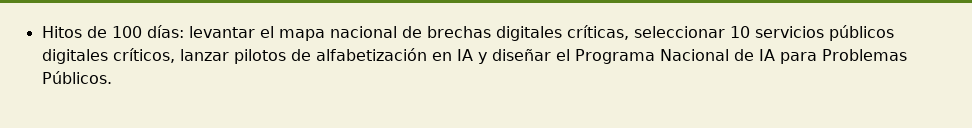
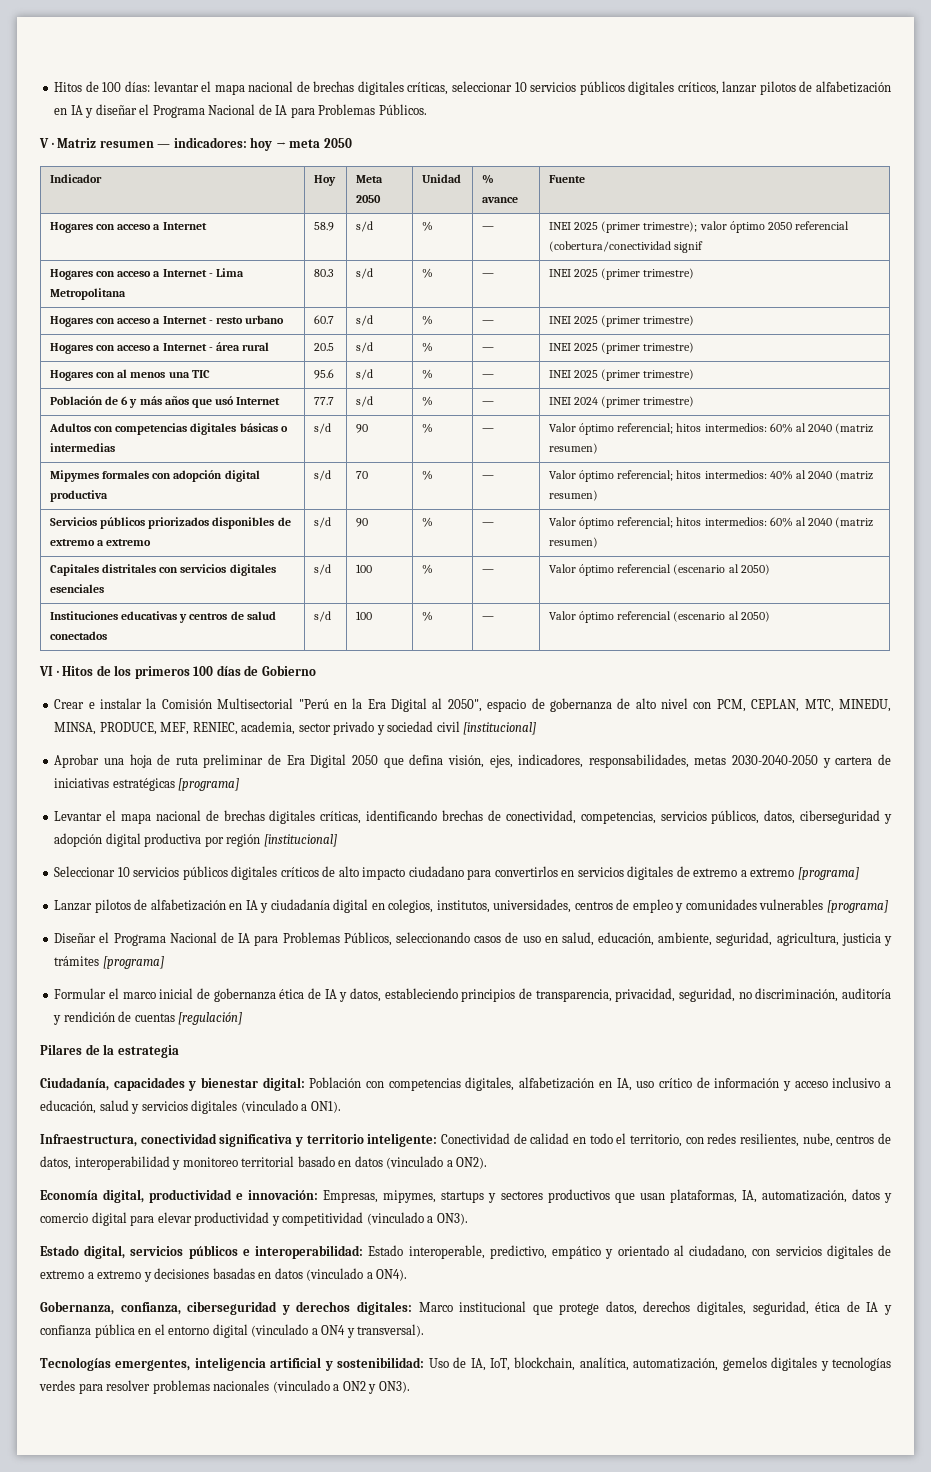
(112, 77) none -> [39,137,352,151] [50,174,103,183] [314,175,337,186] [356,175,384,183] [356,195,382,203] [422,174,462,183] [482,174,495,184] [482,197,519,203] [549,175,586,183] [50,222,207,233] [314,222,335,231] [356,221,374,232] [422,221,434,231] [482,226,495,230] [549,221,849,233] [549,241,704,253] [50,268,244,280] [50,288,127,300] [314,269,335,277] [356,268,374,279] [422,268,434,278] [482,273,495,277] [549,268,695,280] [50,315,284,327] [314,315,335,324] [356,315,374,326] [422,315,434,325] [482,320,495,324] [549,315,695,327] [50,342,269,354] [314,343,335,351] [356,342,374,353] [422,342,434,352] [482,347,495,351] [549,342,695,354] [50,369,210,381] [314,369,335,379] [356,369,374,380] [422,369,434,379] [482,374,495,378] [549,369,695,381] [50,396,280,408] [314,397,335,405] [356,396,374,407] [422,396,434,406] [482,401,495,405] [549,396,695,408] [49,423,288,435] [50,443,116,452] [314,423,332,434] [356,424,369,433] [422,423,434,433] [482,428,495,432] [549,423,873,435] [549,443,599,454] [50,470,260,482] [50,490,109,502] [314,470,332,481] [356,471,369,479] [422,470,434,480] [482,475,495,479] [549,470,873,482] [549,490,599,501] [50,517,291,529] [50,539,152,546] [314,517,332,528] [356,518,369,527] [422,517,434,527] [482,522,495,526] [549,517,873,529] [549,537,599,548] [50,564,276,576] [50,584,105,593] [314,564,332,575] [356,564,373,573] [422,564,434,574] [482,569,495,573] [549,564,770,576] [50,611,276,623] [50,631,108,640] [314,611,332,622] [356,611,373,620] [422,611,434,621] [482,616,495,620] [549,611,770,623] [39,665,316,679] [54,698,892,712] [54,721,537,735] [54,754,891,768] [54,778,240,791] [54,810,893,824] [54,833,337,847] [54,866,859,880] [54,899,888,913] [54,932,892,946] [54,956,164,969] [54,988,892,1002] [53,1011,243,1025] [40,1044,179,1058] [40,1077,892,1091] [40,1100,341,1114] [40,1133,891,1147] [40,1156,488,1170] [40,1189,892,1203] [40,1212,468,1226] [40,1245,892,1259] [40,1268,408,1282] [40,1301,893,1315] [40,1324,425,1338] [40,1357,891,1371] [39,1380,410,1394] // V · Matriz resumen — indicadores: hoy → meta 2050 // Indicador | Hoy | Meta 2050 | Unidad | % avance | Fuente // Hogares con acceso a Internet | 58.9 | s/d | % | — | INEI 2025 (primer trimestre); valor óptimo 2050 referencial (cobertura/conectividad signif // Hogares con acceso a Internet - Lima Metropolitana | 80.3 | s/d | % | — | INEI 2025 (primer trimestre) // Hogares con acceso a Internet - resto urbano | 60.7 | s/d | % | — | INEI 2025 (primer trimestre) // Hogares con acceso a Internet - área rural | 20.5 | s/d | % | — | INEI 2025 (primer trimestre) // Hogares con al menos una TIC | 95.6 | s/d | % | — | INEI 2025 (primer trimestre) // Población de 6 y más años que usó Internet | 77.7 | s/d | % | — | INEI 2024 (primer trimestre) // Adultos con competencias digitales básicas o intermedias | s/d | 90 | % | — | Valor óptimo referencial; hitos intermedios: 60% al 2040 (matriz resumen) // Mipymes formales con adopción digital productiva | s/d | 70 | % | — | Valor óptimo referencial; hitos intermedios: 40% al 2040 (matriz resumen) // Servicios públicos priorizados disponibles de extremo a extremo | s/d | 90 | % | — | Valor óptimo referencial; hitos intermedios: 60% al 2040 (matriz resumen) // Capitales distritales con servicios digitales esenciales | s/d | 100 | % | — | Valor óptimo referencial (escenario al 2050) // Instituciones educativas y centros de salud conectados | s/d | 100 | % | — | Valor óptimo referencial (escenario al 2050) // VI · Hitos de los primeros 100 días de Gobierno // Crear e instalar la Comisión Multisectorial "Perú en la Era Digital al 2050", espacio de gobernanza de alto nivel con PCM, CEPLAN, MTC, MINEDU, MINSA, PRODUCE, MEF, RENIEC, academia, sector privado y sociedad civil [institucional] // Aprobar una hoja de ruta preliminar de Era Digital 2050 que defina visión, ejes, indicadores, responsabilidades, metas 2030-2040-2050 y cartera de iniciativas estratégicas [programa] // Levantar el mapa nacional de brechas digitales críticas, identificando brechas de conectividad, competencias, servicios públicos, datos, ciberseguridad y adopción digital productiva por región [institucional] // Seleccionar 10 servicios públicos digitales críticos de alto impacto ciudadano para convertirlos en servicios digitales de extremo a extremo [programa] // Lanzar pilotos de alfabetización en IA y ciudadanía digital en colegios, institutos, universidades, centros de empleo y comunidades vulnerables [programa] // Diseñar el Programa Nacional de IA para Problemas Públicos, seleccionando casos de uso en salud, educación, ambiente, seguridad, agricultura, justicia y trámites [programa] // Formular el marco inicial de gobernanza ética de IA y datos, estableciendo principios de transparencia, privacidad, seguridad, no discriminación, auditoría y rendición de cuentas [regulación] // Pilares de la estrategia // Ciudadanía, capacidades y bienestar digital: Población con competencias digitales, alfabetización en IA, uso crítico de información y acceso inclusivo a educación, salud y servicios digitales (vinculado a ON1). // Infraestructura, conectividad significativa y territorio inteligente: Conectividad de calidad en todo el territorio, con redes resilientes, nube, centros de datos, interoperabilidad y monitoreo territorial basado en datos (vinculado a ON2). // Economía digital, productividad e innovación: Empresas, mipymes, startups y sectores productivos que usan plataformas, IA, automatización, datos y comercio digital para elevar productividad y competitividad (vinculado a ON3). // Estado digital, servicios públicos e interoperabilidad: Estado interoperable, predictivo, empático y orientado al ciudadano, con servicios digitales de extremo a extremo y decisiones basadas en datos (vinculado a ON4). // Gobernanza, confianza, ciberseguridad y derechos digitales: Marco institucional que protege datos, derechos digitales, seguridad, ética de IA y confianza pública en el entorno digital (vinculado a ON4 y transversal). // Tecnologías emergentes, inteligencia artificial y sostenibilidad: Uso de IA, IoT, blockchain, analítica, automatización, gemelos digitales y tecnologías verdes para resolver problemas nacionales (vinculado a ON2 y ON3).

